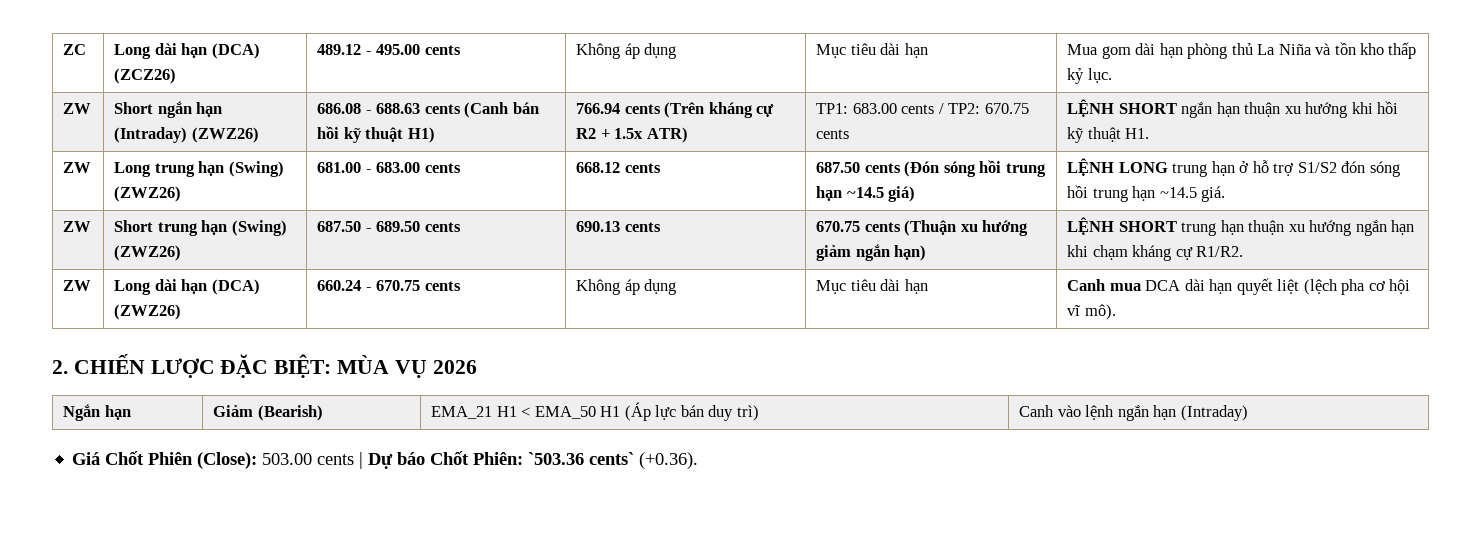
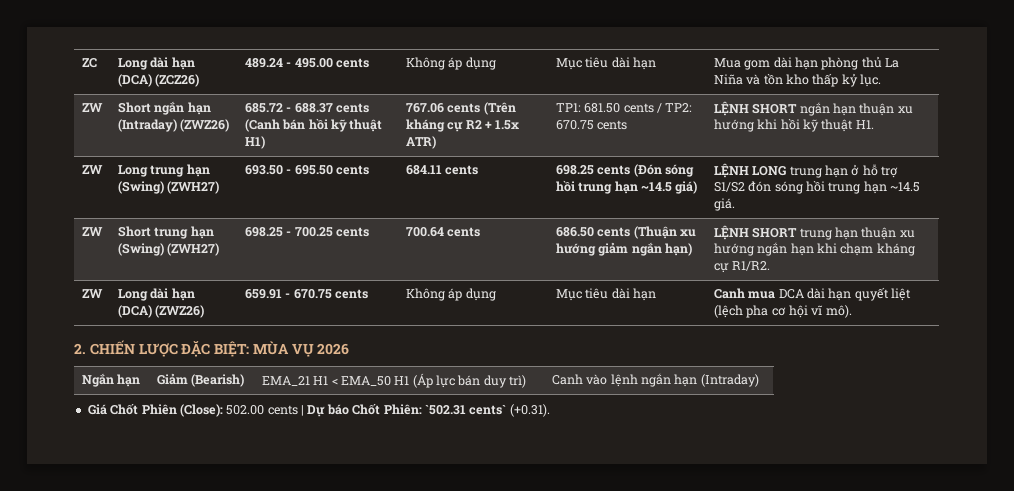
[317,44,362,55] 489.12 -> [244,58,283,68] 489.24
[317,103,421,114] 686.08 - 688.63 -> [244,103,333,113] 685.72 - 688.37
[576,103,621,114] 766.94 -> [405,103,444,113] 767.06
[852,103,897,114] 683.00 -> [584,103,621,113] 681.50
[114,186,182,202] [317,162,461,173] [576,162,661,173] [816,162,861,173] (ZWZ26) | 681.00 - 683.00 cents | 668.12 cents | 687.50 -> [167,181,220,194] [244,165,369,175] [405,165,479,175] [555,165,594,175] (ZWH27) | 693.50 - 695.50 cents | 684.11 cents | 698.25
[114,245,182,261] [317,221,461,232] [576,221,661,232] [816,221,861,232] (ZWZ26) | 687.50 - 689.50 cents | 690.13 cents | 670.75 -> [167,243,220,256] [244,227,369,237] [405,227,481,237] [555,227,594,237] (ZWH27) | 698.25 - 700.25 cents | 700.64 cents | 686.50
[317,280,362,291] 660.24 -> [244,289,282,299] 659.91
[262,453,313,465] 503.00 -> [226,405,265,415] 502.00
[528,452,699,469] `503.36 cents` (+0.36). -> [424,404,550,417] `502.31 cents` (+0.31).

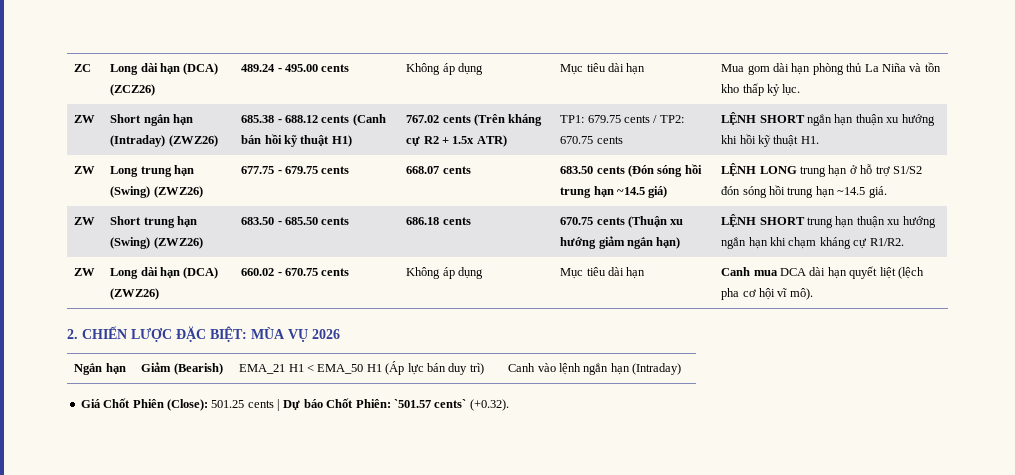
[244,103,333,113] 685.72 - 688.37 -> [241,115,319,123] 685.38 - 688.12
[405,103,444,113] 767.06 -> [406,115,440,123] 767.02
[584,103,621,113] 681.50 -> [587,115,621,123] 679.75
[167,181,220,194] [244,165,369,175] [405,165,479,175] [555,165,594,175] (ZWH27) | 693.50 - 695.50 cents | 684.11 cents | 698.25 -> [153,186,203,198] [241,166,350,174] [406,166,471,174] [560,166,594,174] (ZWZ26) | 677.75 - 679.75 cents | 668.07 cents | 683.50
[167,243,220,256] [244,227,369,237] [405,227,481,237] [555,227,594,237] (ZWH27) | 698.25 - 700.25 cents | 700.64 cents | 686.50 -> [153,237,203,249] [241,217,350,225] [406,217,471,225] [560,217,594,225] (ZWZ26) | 683.50 - 685.50 cents | 686.18 cents | 670.75
[244,289,282,299] 659.91 -> [241,268,275,276] 660.02
[226,405,265,415] 502.00 -> [211,400,245,408] 501.25
[424,404,550,417] `502.31 cents` (+0.31). -> [393,399,509,411] `501.57 cents` (+0.32).

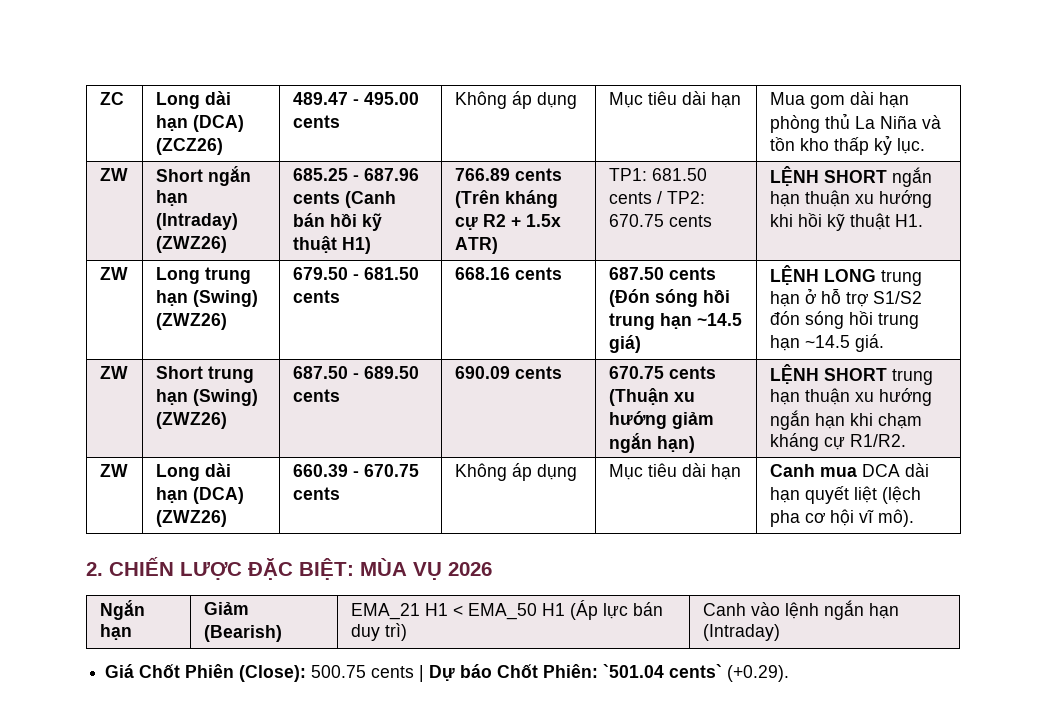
[241,64,276,72] 489.24 -> [292,92,348,105] 489.47
[241,115,319,123] 685.38 - 688.12 -> [292,168,419,181] 685.25 - 687.96
[406,115,440,123] 767.02 -> [454,168,510,181] 766.89
[587,115,621,123] 679.75 -> [651,168,707,181] 681.50
[241,166,350,174] [406,166,471,174] [560,166,594,174] 677.75 - 679.75 cents | 668.07 cents | 683.50 -> [292,267,419,280] [292,290,340,303] [454,267,562,280] [608,267,664,280] 679.50 - 681.50 cents | 668.16 cents | 687.50
[241,217,350,225] [406,217,440,225] 683.50 - 685.50 cents | 686.18 -> [292,366,419,379] [292,389,340,402] [454,366,510,379] 687.50 - 689.50 cents | 690.09
[241,268,275,276] 660.02 -> [292,464,348,477] 660.39
[211,400,245,408] 501.25 -> [311,665,367,678] 500.75
[393,399,509,411] `501.57 cents` (+0.32). -> [603,664,790,682] `501.04 cents` (+0.29).

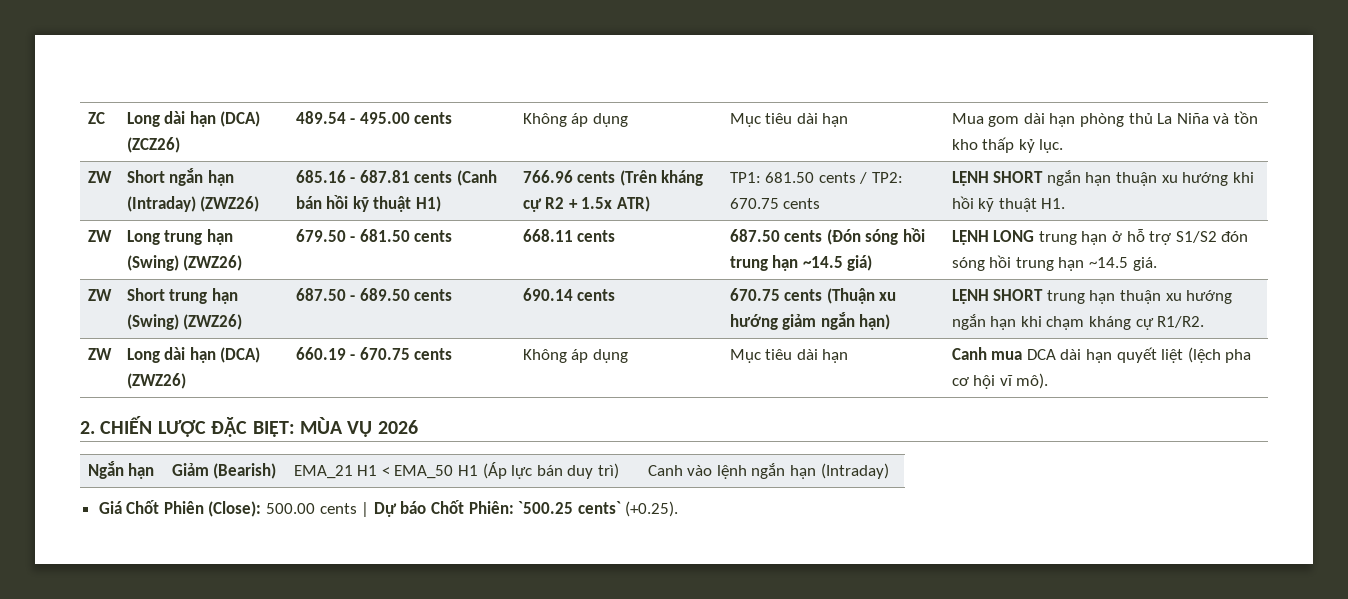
[292,92,348,105] 489.47 -> [295,111,346,124] 489.54
[292,168,419,181] 685.25 - 687.96 -> [295,170,410,183] 685.16 - 687.81
[454,168,510,181] 766.89 -> [522,170,573,183] 766.96
[454,267,510,280] 668.16 -> [522,229,573,242] 668.11
[454,366,510,379] 690.09 -> [522,288,573,301] 690.14
[292,464,348,477] 660.39 -> [295,347,346,360] 660.19
[311,665,367,678] 500.75 -> [266,503,316,514] 500.00
[603,664,790,682] `501.04 cents` (+0.29). -> [518,501,679,517] `500.25 cents` (+0.25).

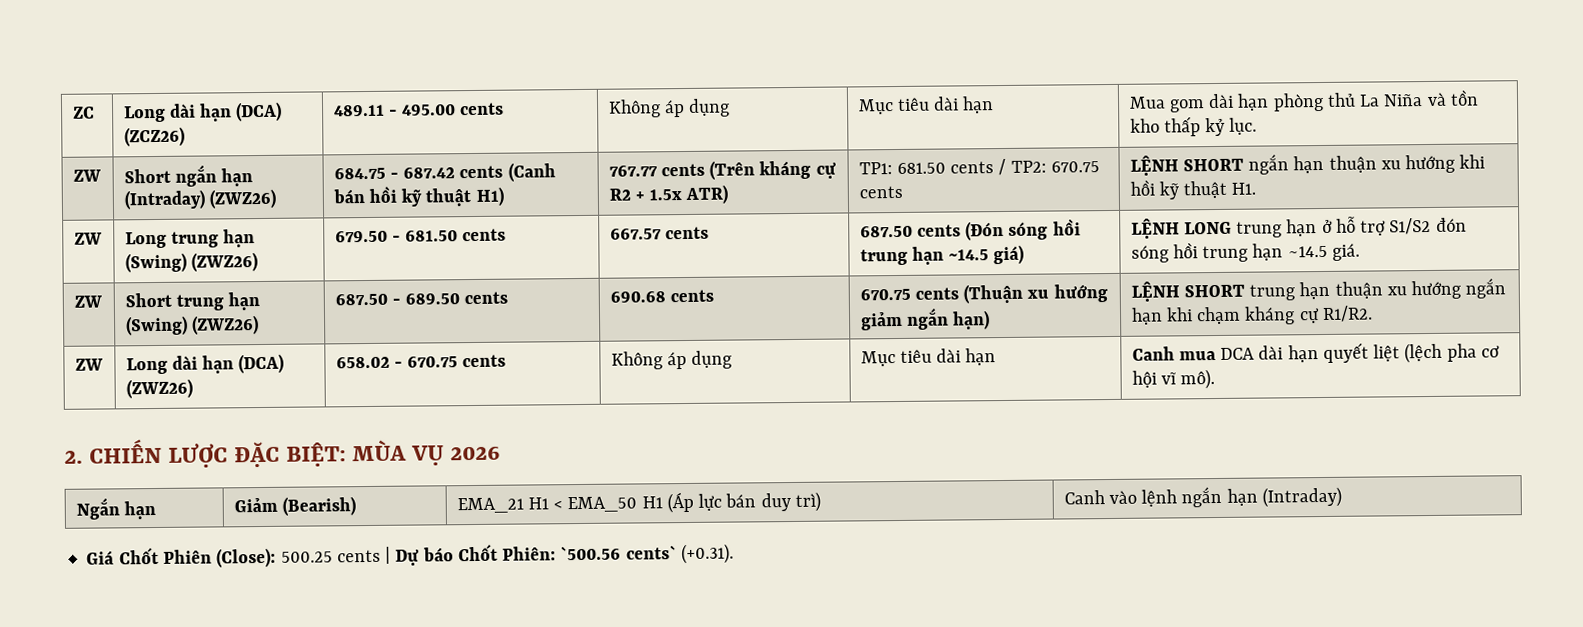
[295,111,346,124] 489.54 -> [333,104,385,117] 489.11
[295,170,410,183] 685.16 - 687.81 -> [333,167,456,180] 684.75 - 687.42
[522,170,573,183] 766.96 -> [608,165,658,177] 767.77
[522,229,573,242] 668.11 -> [609,228,662,240] 667.57
[522,288,573,301] 690.14 -> [609,291,666,303] 690.68
[295,347,346,360] 660.19 -> [335,356,390,369] 658.02
[266,503,316,514] 500.00 -> [280,551,333,563] 500.25
[518,501,679,517] `500.25 cents` (+0.25). -> [560,543,734,565] `500.56 cents` (+0.31).

